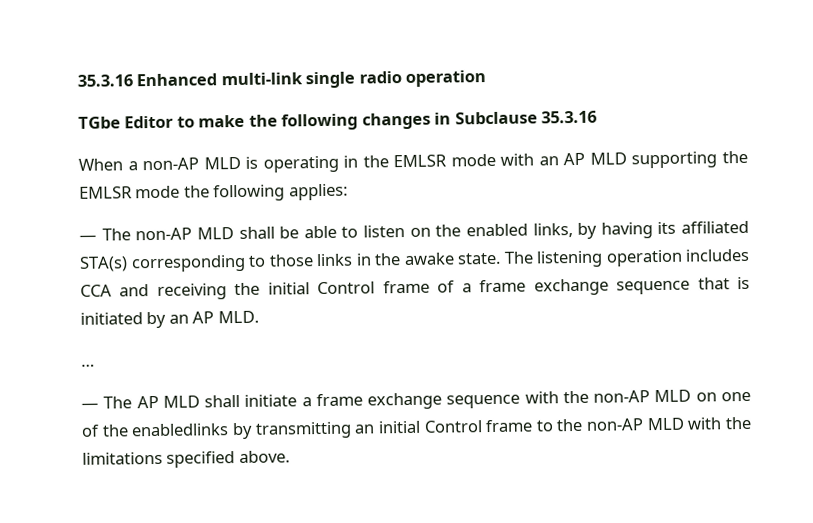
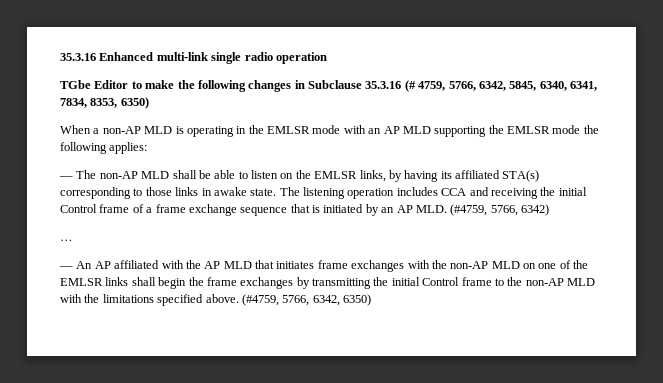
(598, 117) none -> [404,80,597,92] [60,97,149,109] (# 4759, 5766, 6342, 5845, 6340, 6341, 7834, 8353, 6350)
[465,223,528,237] enabled -> [314,171,358,179] EMLSR
[374,253,401,266] the -> (212, 192) none
(259, 317) none -> [450,204,549,216] (#4759, 5766, 6342)
[103,392,521,410] The AP MLD shall initiate a frame exchange sequence -> [76,260,405,272] An AP affiliated with the AP MLD that initiates frame exchanges
[131,423,230,437] enabledlinks -> [60,277,294,289] EMLSR links shall begin the frame exchanges
[354,424,376,434] an -> [373,277,389,286] the
(290, 457) none -> [241,294,371,306] (#4759, 5766, 6342, 6350)

